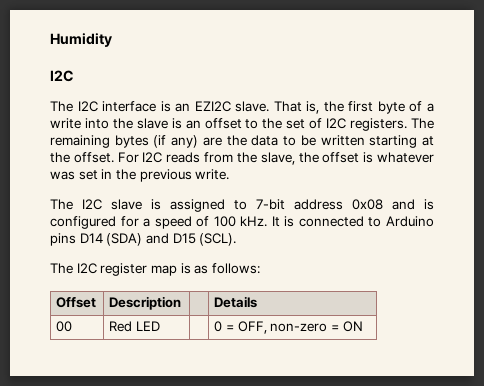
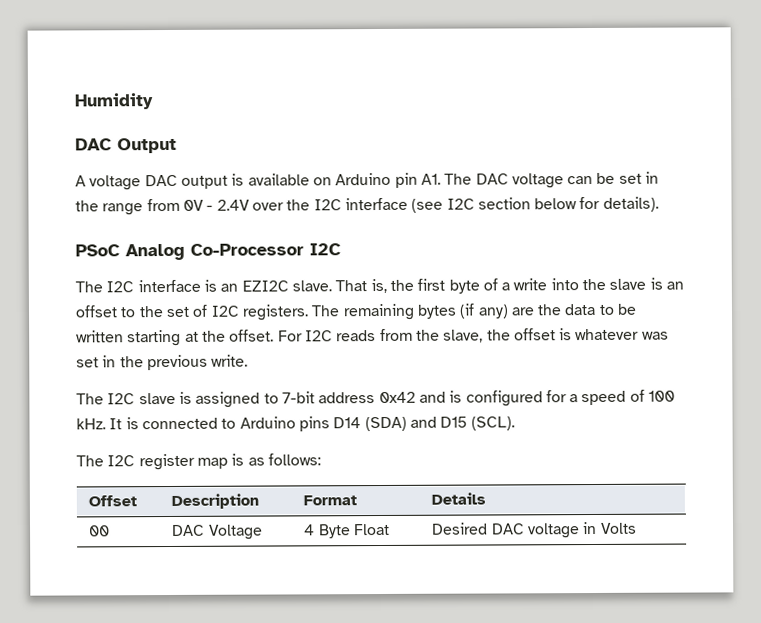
(112, 40) none -> [75,137,177,154] [75,171,660,191] [75,196,659,216] [75,243,304,261] DAC Output // A voltage DAC output is available on Arduino pin A1. The DAC voltage can be set in the range from 0V - 2.4V over the I2C interface (see I2C section below for details). // PSoC Analog Co-Processor
[352,199,383,210] 0x08 -> [378,391,416,404] 0x42
(182, 303) none -> [303,495,358,506] Format
[109,321,160,332] [214,321,363,334] Red LED | | 0 = OFF, non-zero = ON -> [172,524,263,540] [304,523,391,539] [431,521,637,539] DAC Voltage | 4 Byte Float | Desired DAC voltage in Volts

